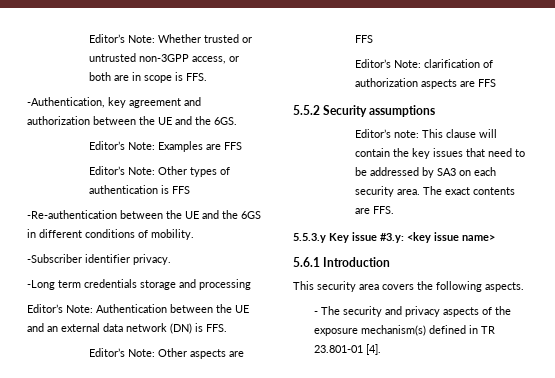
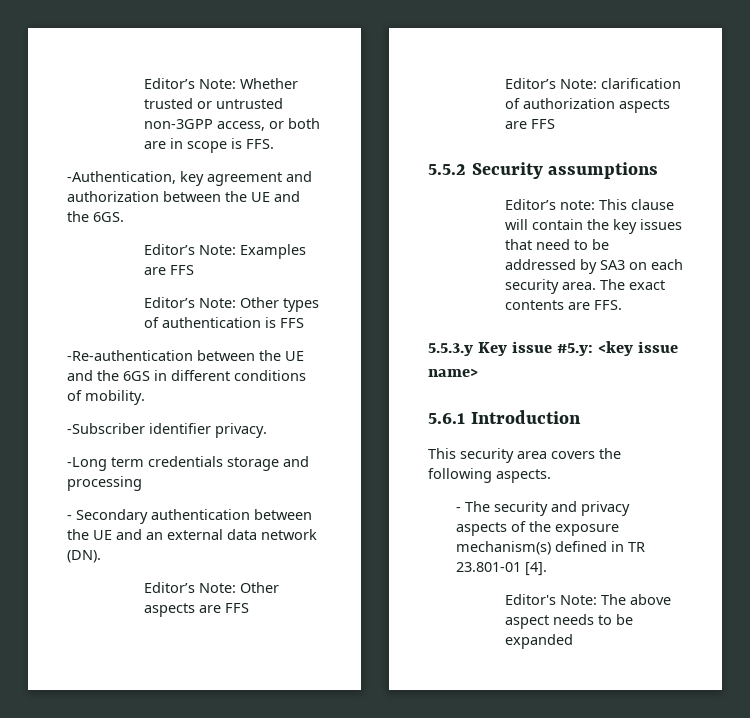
[27,304,167,313] Editor’s Note: Authentication -> [67,509,250,524] - Secondary authentication
[170,323,227,334] (DN) is FFS. -> [67,550,101,563] (DN).
[380,233,404,243] #3.y: -> [556,343,593,356] #5.y:
(381, 349) none -> [504,594,671,605] [504,614,633,629] [504,634,573,649] // Editor's Note: The above aspect needs to be expanded

